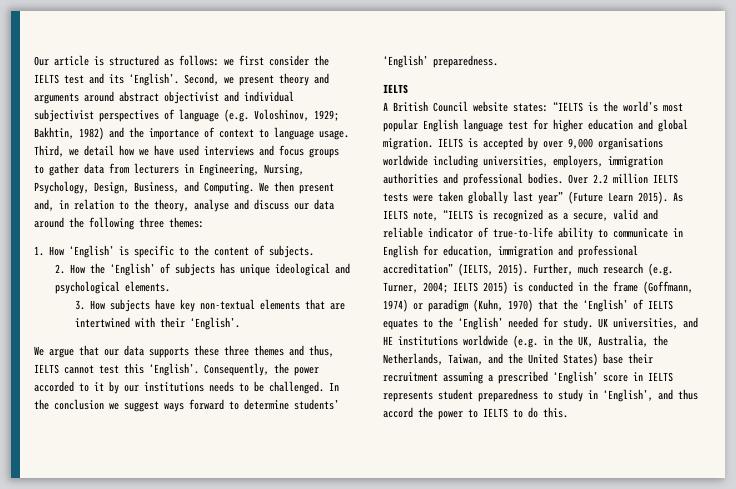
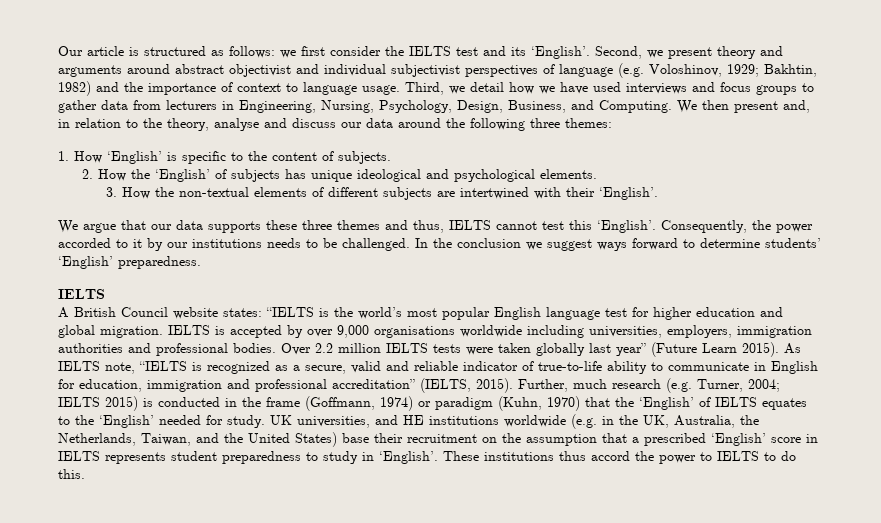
[110,299,326,312] subjects have key non-textual elements that -> [155,187,433,200] the non-textual elements of different subjects
[443,372,483,384] assuming -> [482,433,627,446] on the assumption that
[603,389,673,402] ‘English’, and -> [379,451,554,464] ‘English’. These institutions

